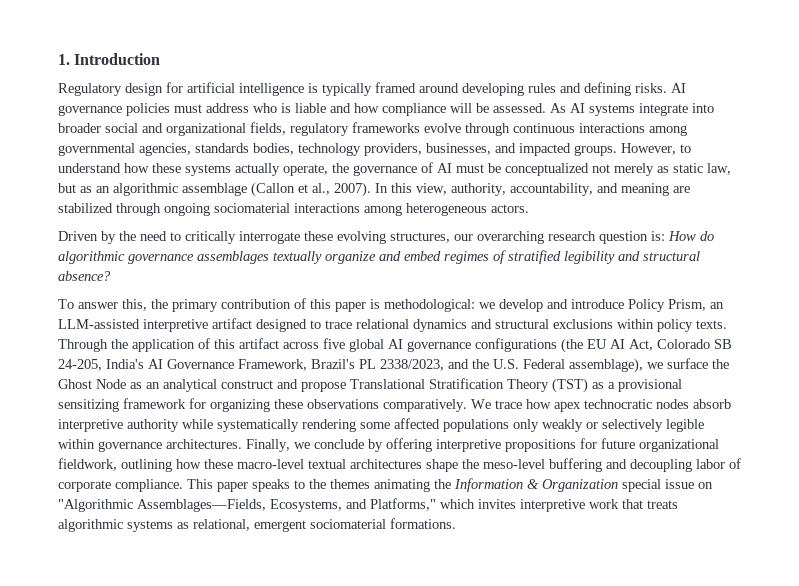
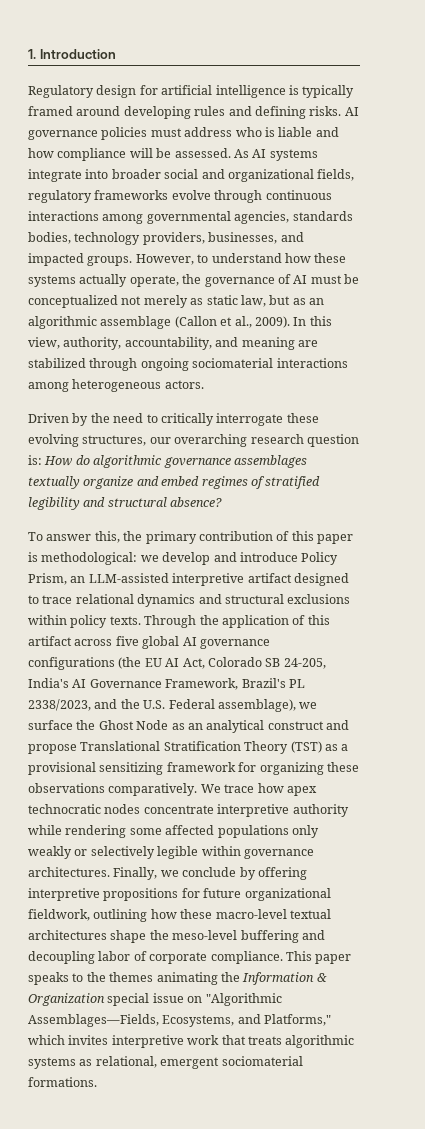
[334,182,371,197] 2007). -> [254,316,290,328] 2009).
[693,399,731,409] absorb -> [143,805,214,814] concentrate
[217,419,299,432] systematically -> (62, 830) none

